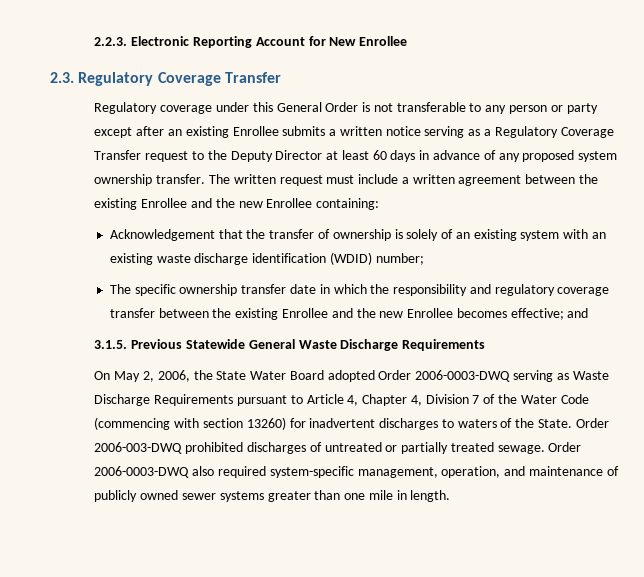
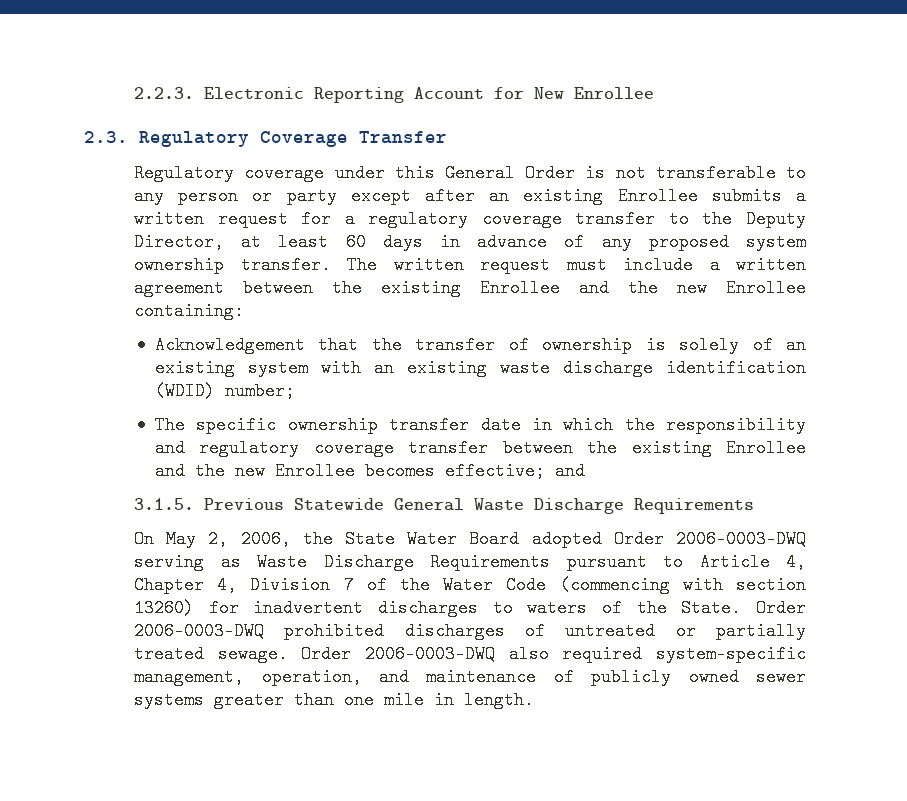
[385,126,614,138] [94,150,189,162] notice serving as a Regulatory Coverage Transfer request -> [217,210,656,228] request for a regulatory coverage transfer
[275,150,323,160] Director -> [134,233,225,251] Director,
[94,442,183,454] 2006-003-DWQ -> [134,622,265,640] 2006-0003-DWQ

